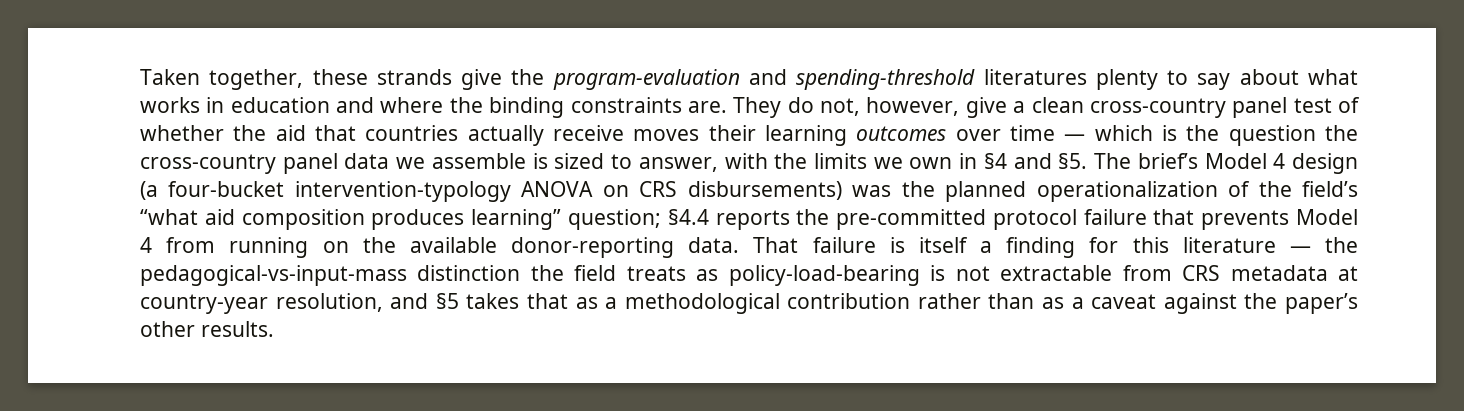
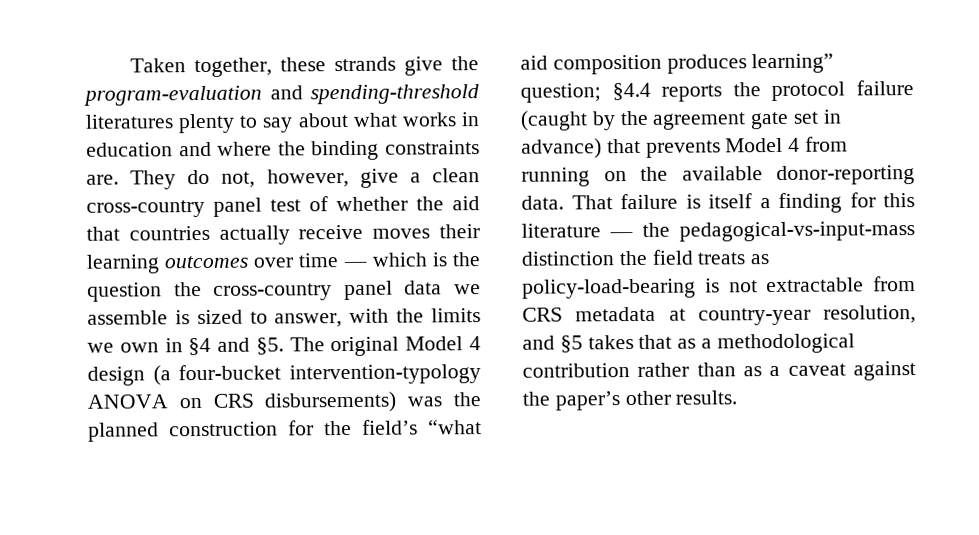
[1137,153,1198,169] brief’s -> [330,336,400,357] original
[1036,181,1251,202] operationalization of -> [169,420,314,437] construction for
[836,209,987,230] pre-committed -> (761, 89) none
(1147, 217) none -> [520,109,842,131] [521,138,602,159] (caught by the agreement gate set in advance)

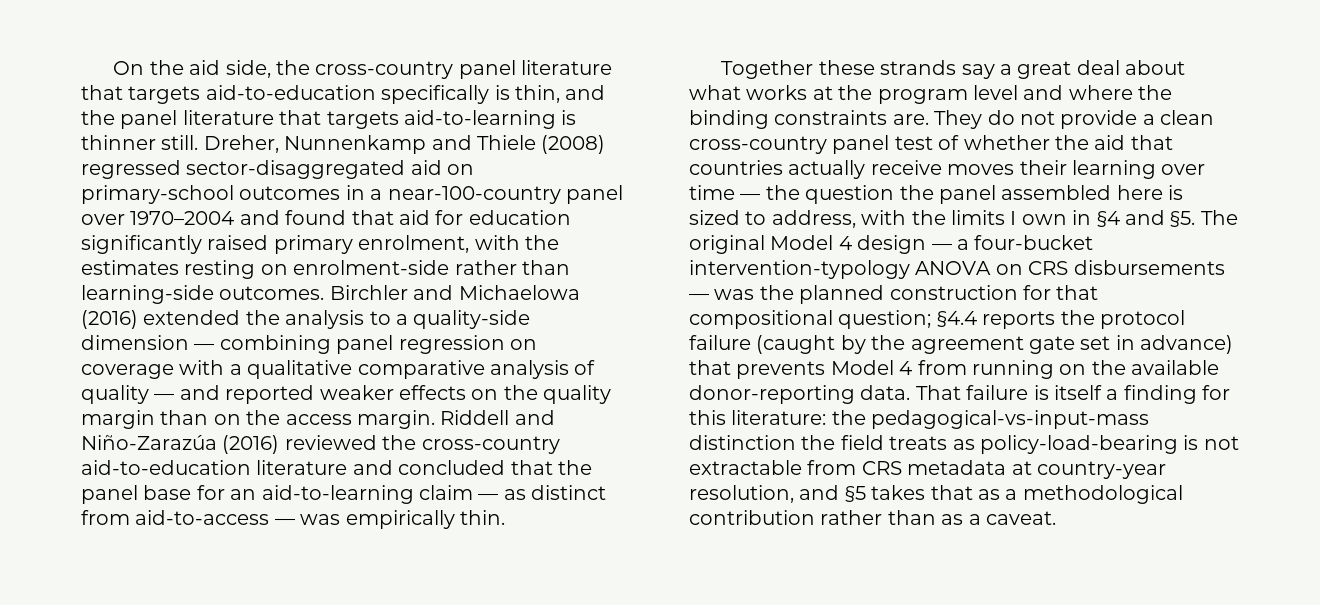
[129,56,479,78] [83,84,479,106] [85,112,481,134] [86,142,173,157] Taken together, these strands give the program-evaluation and spending-threshold literatures plenty to say about what works in education -> [113,60,613,79] [81,85,606,104] [81,110,577,129] [81,135,606,154] [81,160,475,179] [81,185,623,204] [81,210,571,225] [81,235,559,254] [81,260,570,279] [81,285,580,304] [81,310,531,329] [81,335,537,354] [81,360,596,379] [81,385,612,404] [81,410,555,429] [81,435,560,454] [81,460,592,475] [81,485,607,504] [81,510,505,529] [721,60,1186,79] [689,85,1018,104] On the aid side, the cross-country panel literature that targets aid-to-education specifically is thin, and the panel literature that targets aid-to-learning is thinner still. Dreher, Nunnenkamp and Thiele (2008) regressed sector-disaggregated aid on primary-school outcomes in a near-100-country panel over 1970–2004 and found that aid for education significantly raised primary enrolment, with the estimates resting on enrolment-side rather than learning-side outcomes. Birchler and Michaelowa (2016) extended the analysis to a quality-side dimension — combining panel regression on coverage with a qualitative comparative analysis of quality — and reported weaker effects on the quality margin than on the access margin. Riddell and Niño-Zarazúa (2016) reviewed the cross-country aid-to-education literature and concluded that the panel base for an aid-to-learning claim — as distinct from aid-to-access — was empirically thin. // Together these strands say a great deal about what works at the program level
[221,168,399,188] not, however, give -> [1020,110,1138,129] not provide
[164,255,249,269] outcomes -> (1156, 169) none
[371,252,447,267] which is -> (761, 197) none
[213,280,482,301] [87,310,168,325] cross-country panel data we assemble -> [939,185,1163,204] panel assembled here
[274,313,343,328] answer, -> [771,210,856,228] address,
[87,342,114,353] we -> [1010,211,1017,225] I
[152,365,171,386] (a -> [931,239,969,250] — a
[264,391,398,413] disbursements) -> [1073,260,1225,275] [689,294,709,300] disbursements —
[324,419,482,436] [520,53,835,75] the field’s “what aid composition produces learning” -> [1056,285,1099,300] [689,310,833,329] that compositional
[521,223,633,238] literature — -> [731,410,827,425] literature:
[787,361,916,381] [522,390,738,411] caveat against the paper’s other results. -> [986,511,1056,525] caveat.

